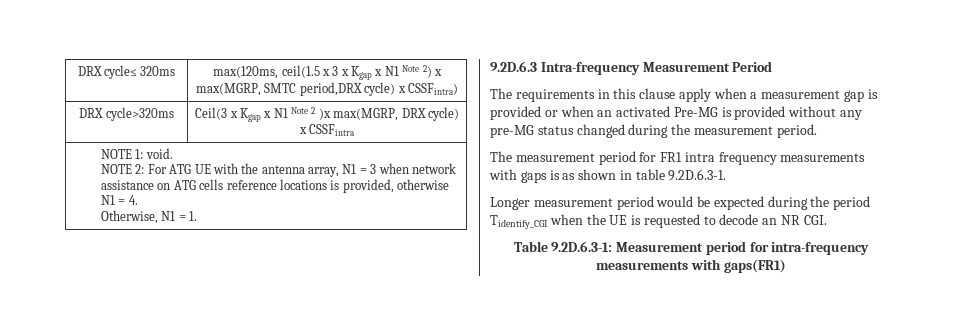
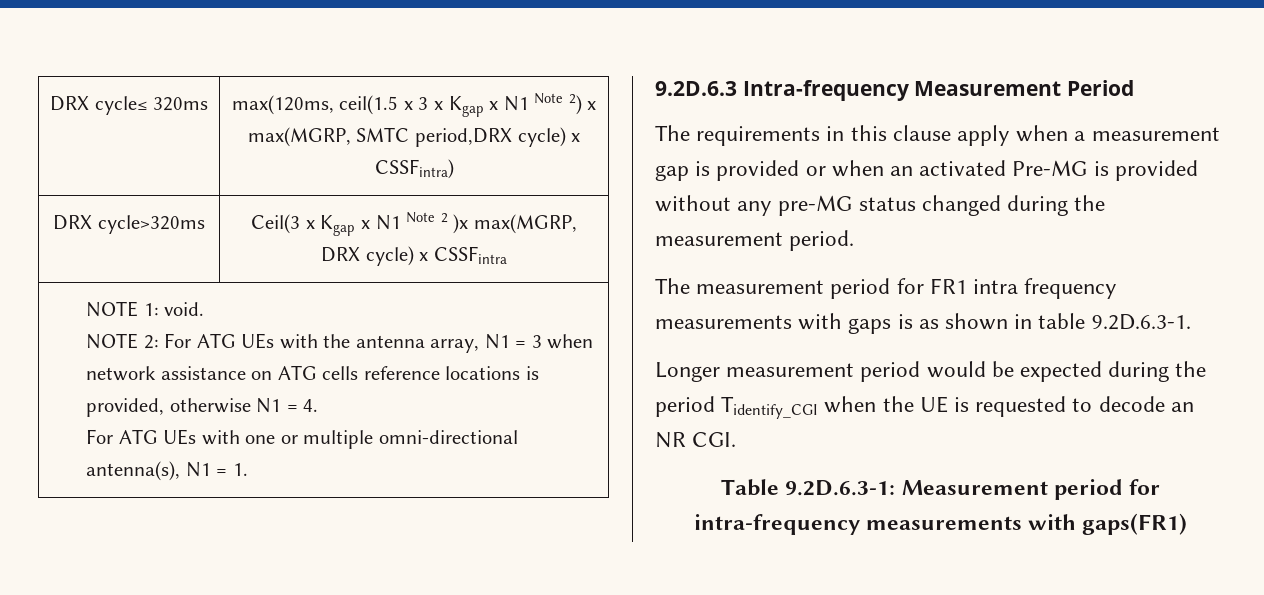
[194,164,211,174] UE -> [241,333,275,349] UEs
[101,210,159,224] Otherwise, -> [86,429,518,449] [86,461,181,481] For ATG UEs with one or multiple omni-directional antenna(s),

